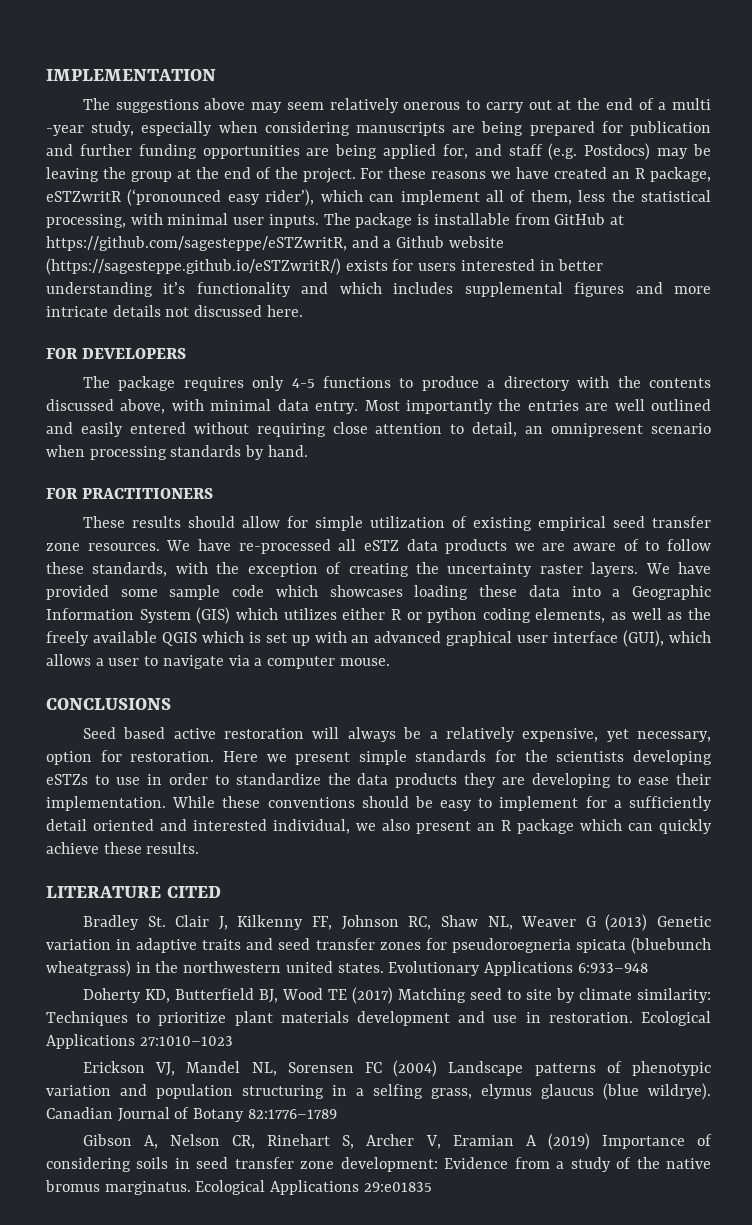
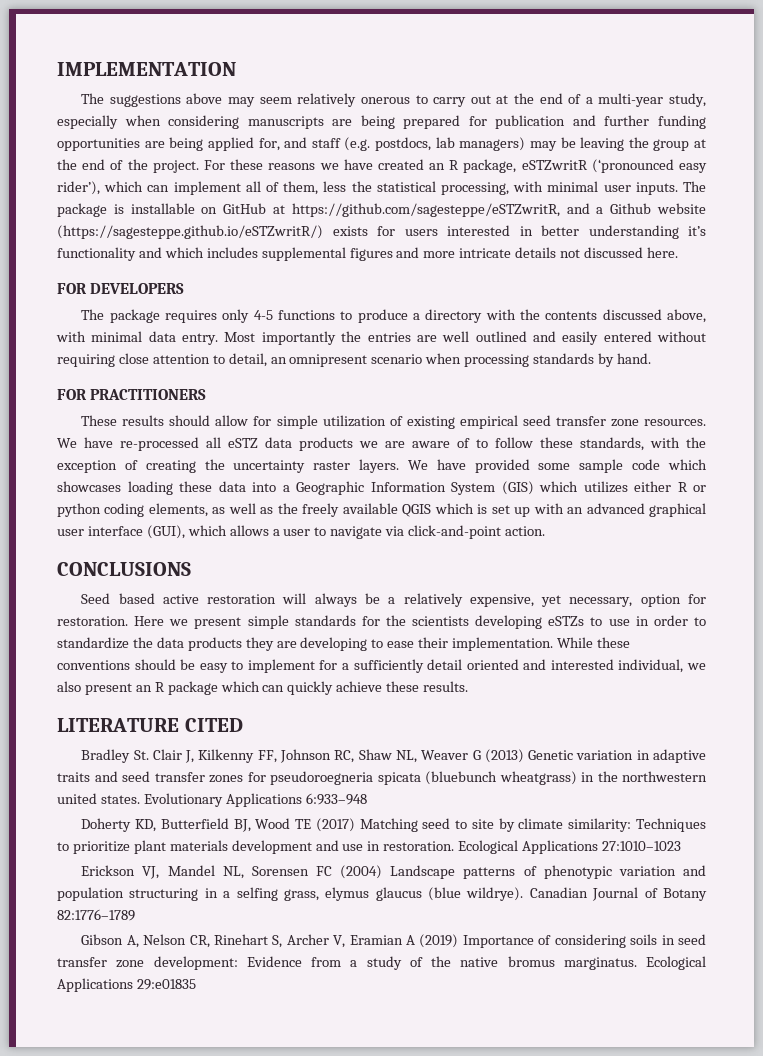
[672,98,712,110] [46,125,84,136] multi -year -> [598,93,664,107] multi-year
[584,143,651,160] Postdocs) -> [375,137,526,151] postdocs, lab managers)
[514,213,550,225] from -> [201,207,218,214] on
[254,656,390,669] a computer mouse. -> [408,525,546,539] click-and-point action.

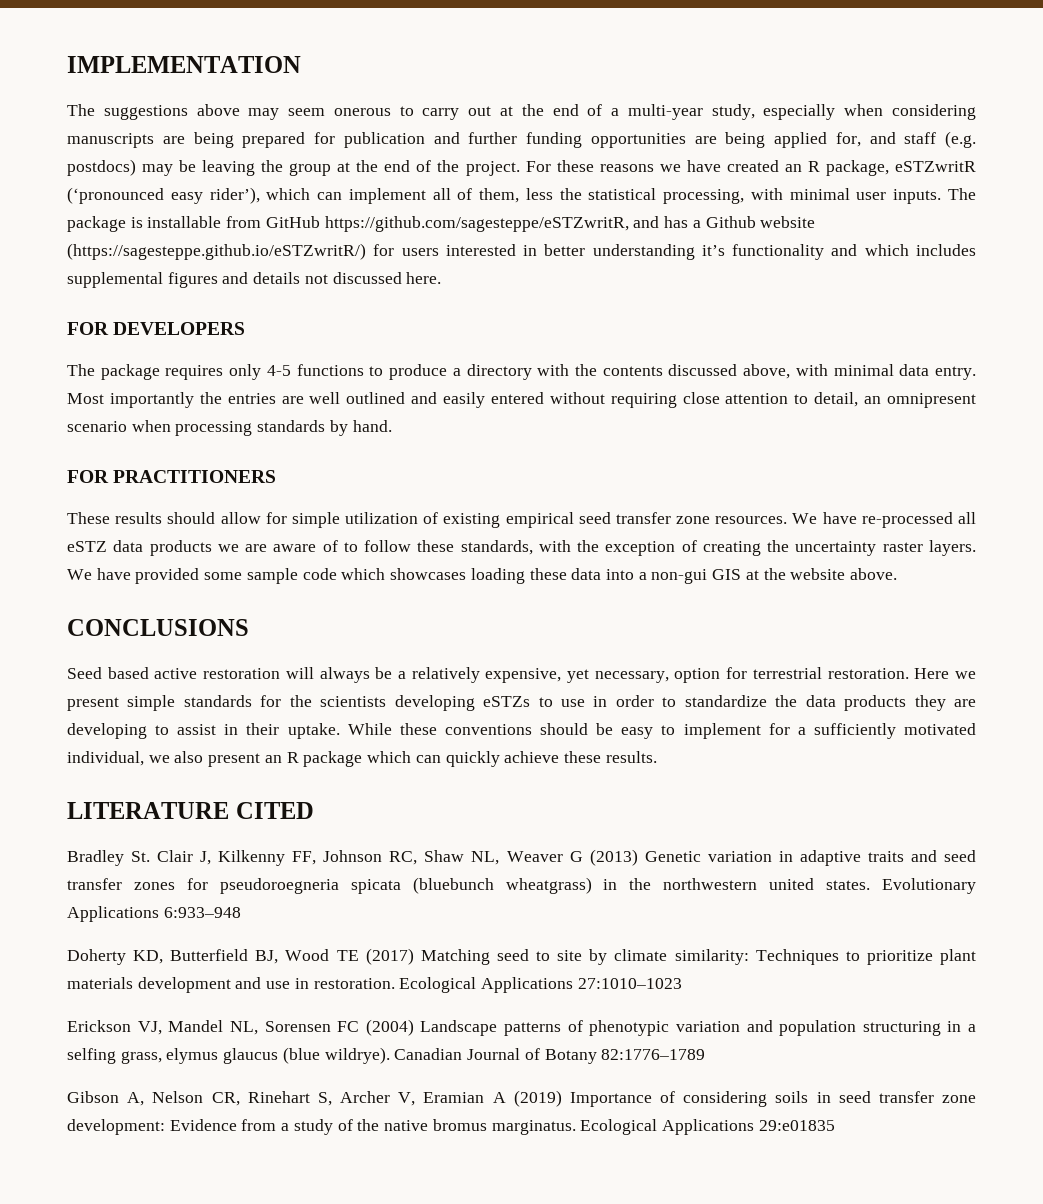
[297,93,357,107] relatively -> (326, 112) none
[375,137,526,151] postdocs, lab managers) -> [67,159,136,176] postdocs)
[201,203,286,214] on GitHub at -> [226,216,320,228] from GitHub
(590, 208) none -> [664,216,689,228] has
[332,226,368,236] exists -> (366, 251) none
[423,248,512,258] more intricate -> (249, 278) none
[296,481,706,495] [57,503,707,517] [57,525,546,539] Geographic Information System (GIS) which utilizes either R or python coding elements, as well as the freely available QGIS which is set up with an advanced graphical user interface (GUI), which allows a user to navigate via click-and-point action. -> [651,568,898,584] non-gui GIS at the website above.
(706, 599) none -> [752,667,822,679] terrestrial
[387,637,554,651] ease their implementation. -> [177,723,340,739] assist in their uptake.
[427,659,614,670] detail oriented and interested -> [904,723,977,735] motivated

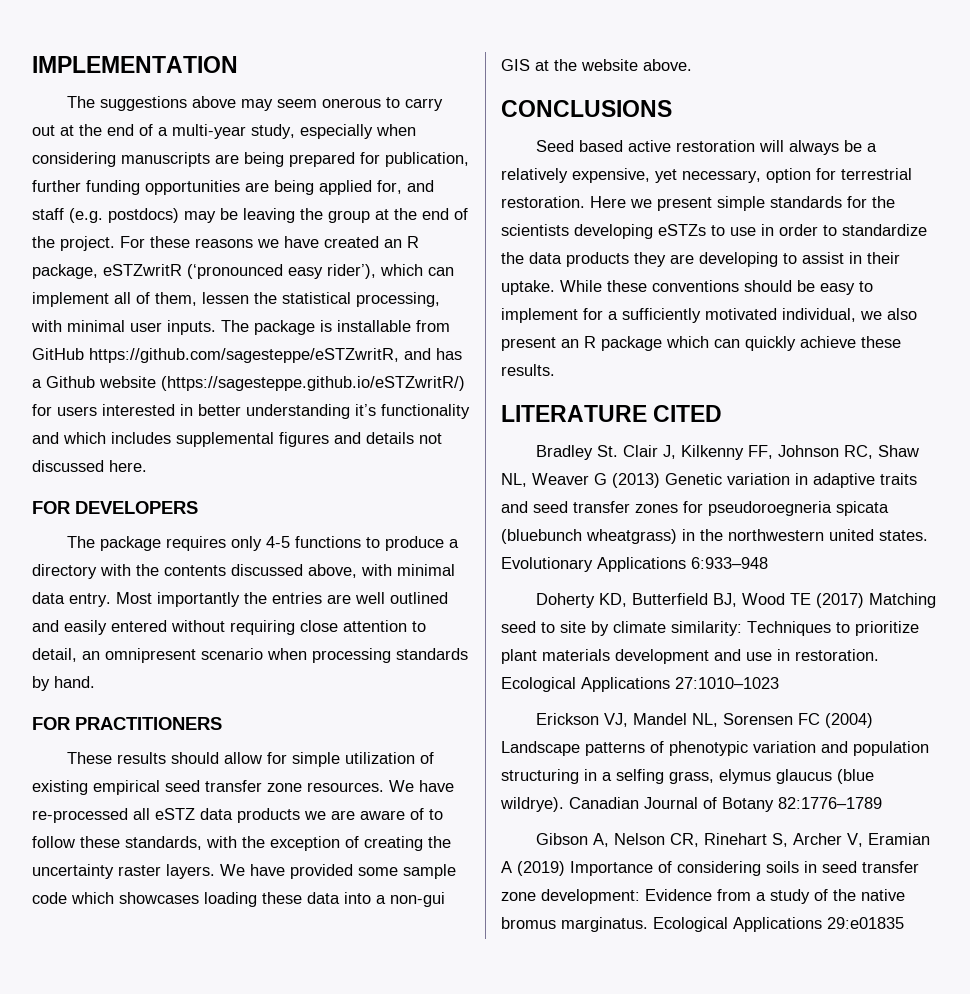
[343,132,460,148] publication and -> [385,152,469,167] publication,
[525,188,553,200] less -> [202,292,249,304] lessen

